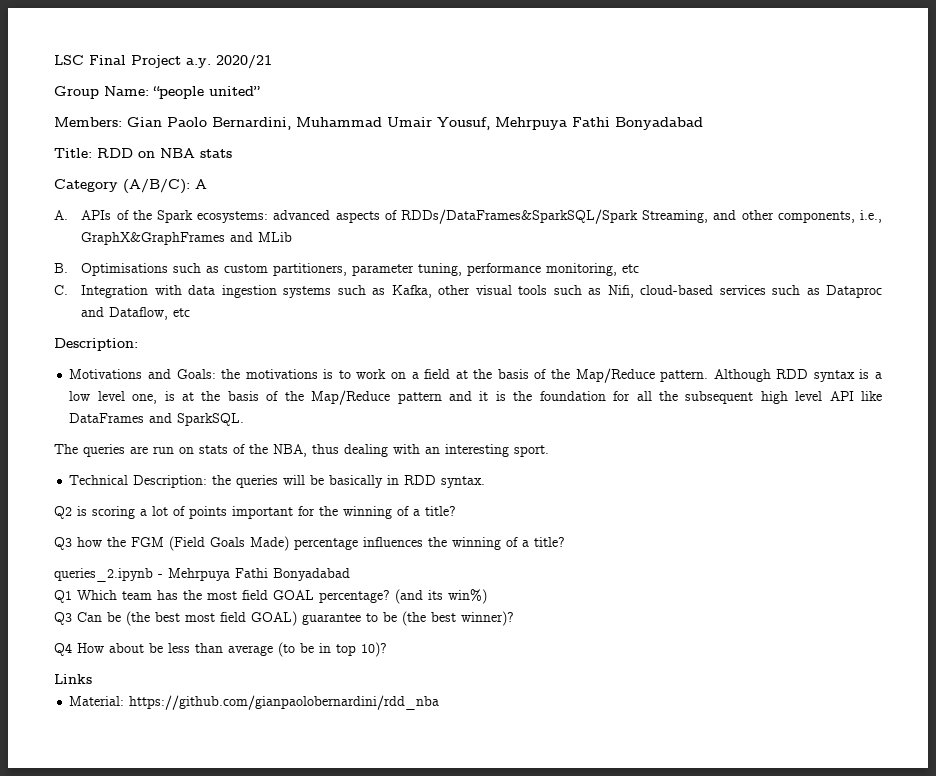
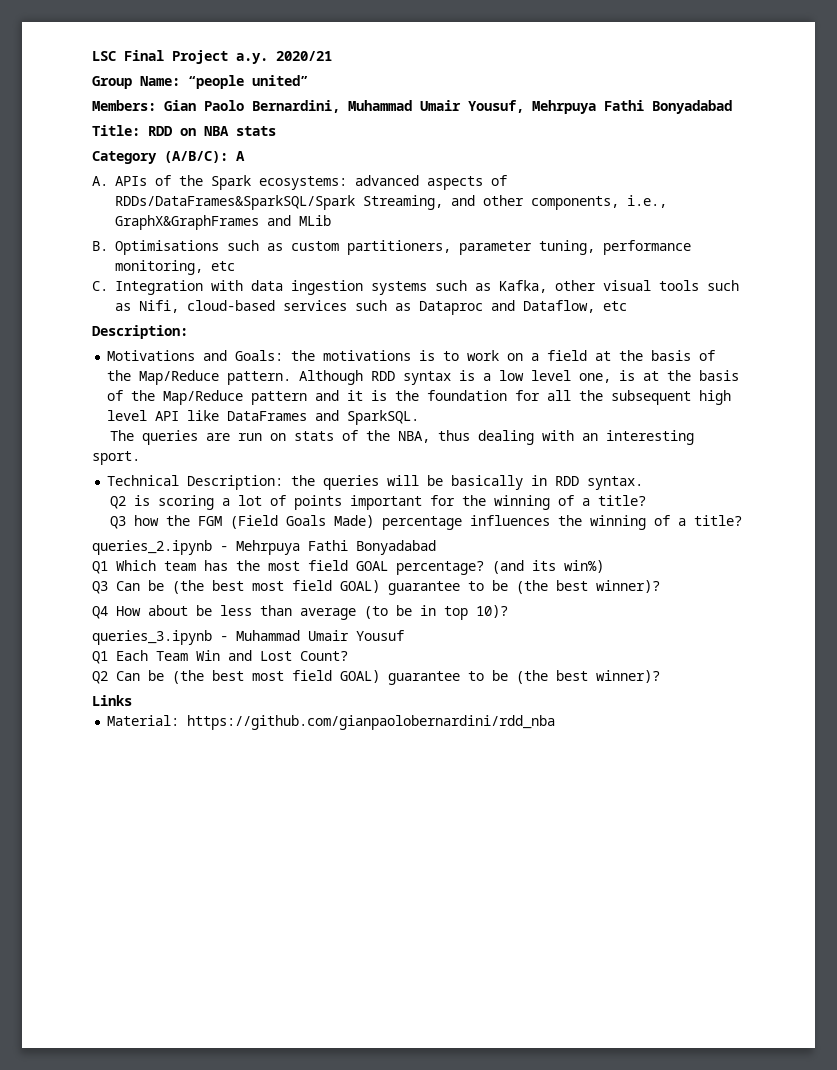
(387, 649) none -> [92,630,404,645] [92,650,348,664] [92,670,660,685] // queries_3.ipynb - Muhammad Umair Yousuf // Q1 Each Team Win and Lost Count? // Q2 Can be (the best most field GOAL) guarantee to be (the best winner)?

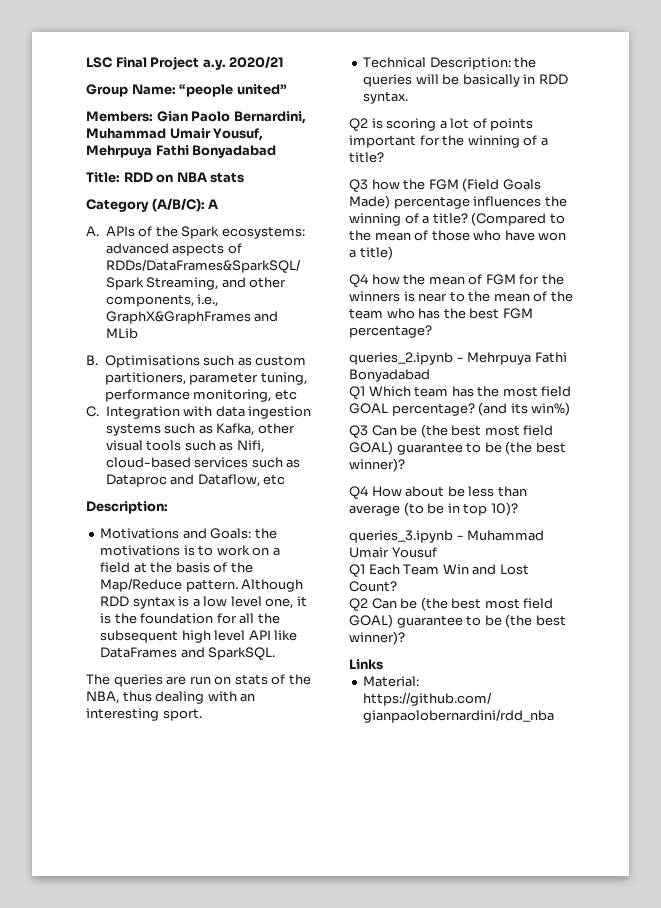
[619,370,740,381] [107,390,340,405] is at the basis of the Map/Reduce pattern and -> (294, 603) none
(743, 520) none -> [471,212,565,226] [349,230,567,241] [349,246,393,260] [349,274,564,287] [349,291,573,302] [349,308,533,319] [349,325,432,338] (Compared to the mean of those who have won a title) // Q4 how the mean of FGM for the winners is near to the mean of the team who has the best FGM percentage?

